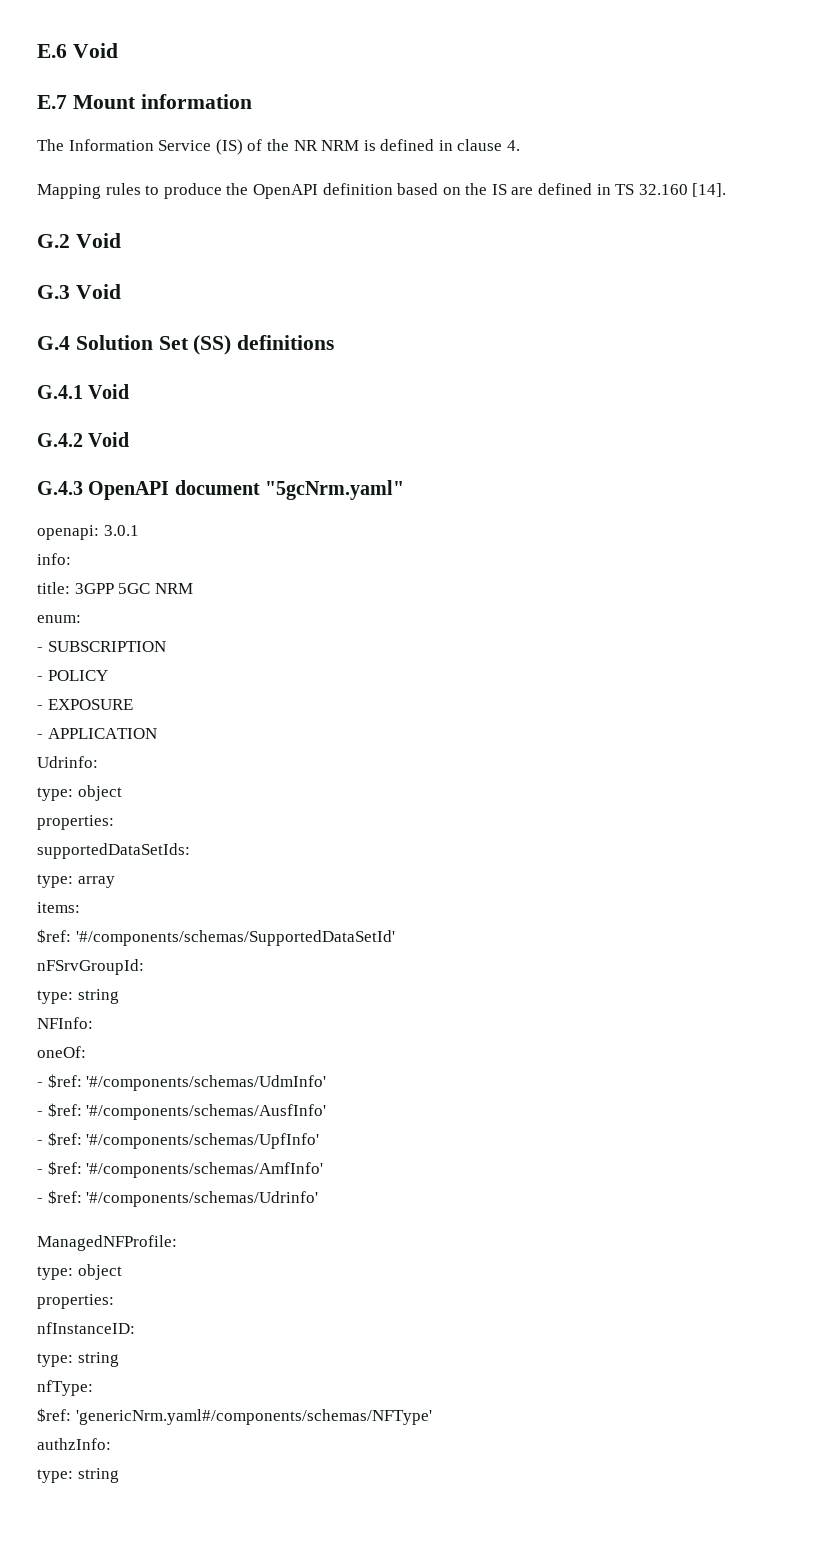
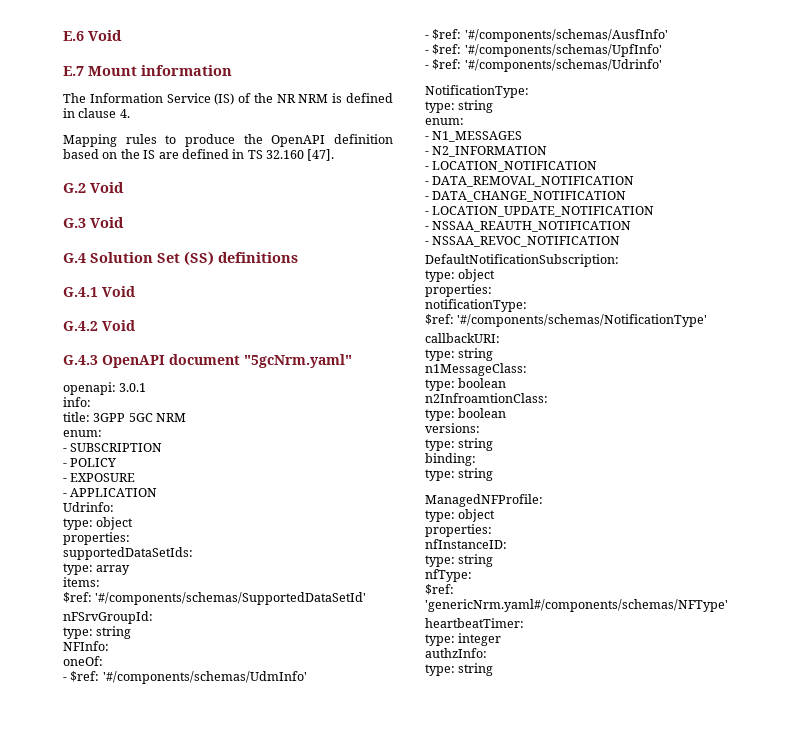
[692,183,727,197] [14]. -> [307,149,335,161] [47].
[86,1162,324,1178] [37,1190,319,1207] '#/components/schemas/AmfInfo' // - $ref: '#/components/schemas/Udrinfo' -> [464,59,662,72] [425,85,529,98] [425,100,494,113] [425,118,464,125] [425,131,523,142] [425,146,548,157] [425,161,598,172] [425,176,635,187] [425,191,627,202] [425,206,655,217] [425,221,632,232] [425,236,621,247] [425,254,619,267] [425,269,496,282] [425,284,492,297] [425,299,527,312] [425,314,708,327] [425,333,500,343] [425,348,494,361] [425,363,527,376] [425,378,507,391] [425,393,548,403] [425,408,507,421] [425,423,480,433] [425,438,494,451] [425,453,476,466] [425,468,494,481] '#/components/schemas/Udrinfo' // NotificationType: // type: string // enum: // - N1_MESSAGES // - N2_INFORMATION // - LOCATION_NOTIFICATION // - DATA_REMOVAL_NOTIFICATION // - DATA_CHANGE_NOTIFICATION // - LOCATION_UPDATE_NOTIFICATION // - NSSAA_REAUTH_NOTIFICATION // - NSSAA_REVOC_NOTIFICATION // DefaultNotificationSubscription: // type: object // properties: // notificationType: // $ref: '#/components/schemas/NotificationType' // callbackURI: // type: string // n1MessageClass: // type: boolean // n2InfroamtionClass: // type: boolean // versions: // type: string // binding: // type: string
(432, 1417) none -> [425,618,524,628] [425,633,502,646] // heartbeatTimer: // type: integer

